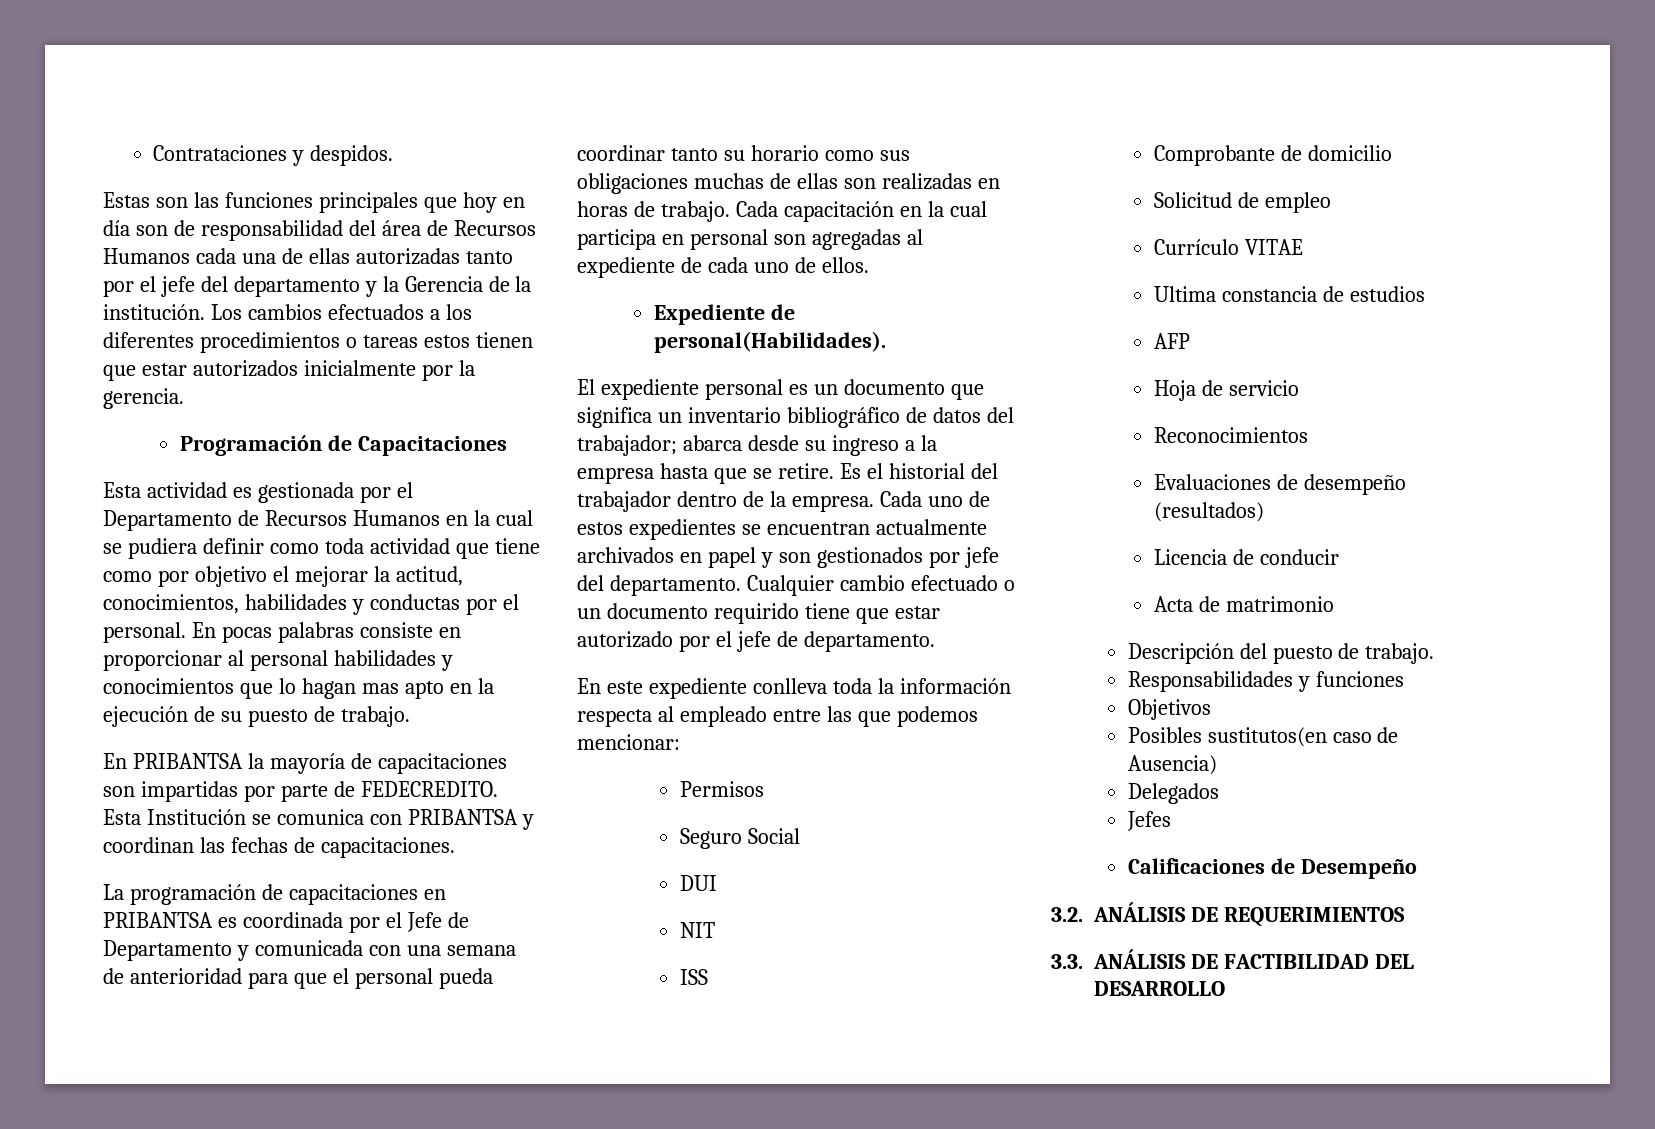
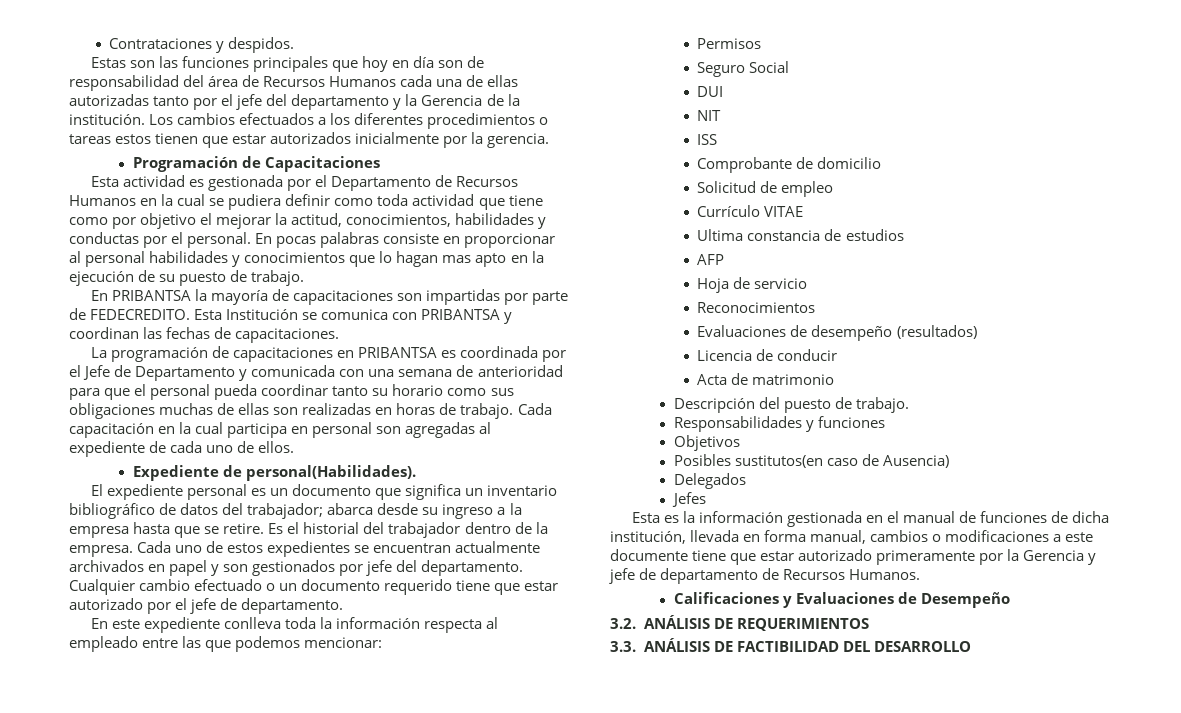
[713,603,799,624] requirido -> [384,579,453,595] requerido
(1171, 821) none -> [631,511,1110,527] [610,530,1094,544] [610,549,1097,565] [609,568,921,584] // Esta es la información gestionada en el manual de funciones de dicha institución, llevada en forma manual, cambios o modificaciones a este documente tiene que estar autorizado primeramente por la Gerencia y jefe de departamento de Recursos Humanos.
(1265, 866) none -> [782,592,894,608] y Evaluaciones

